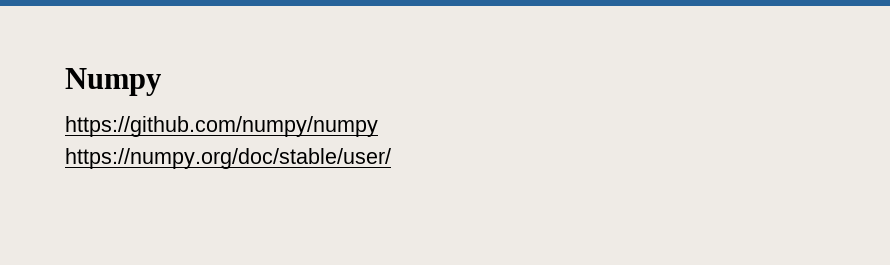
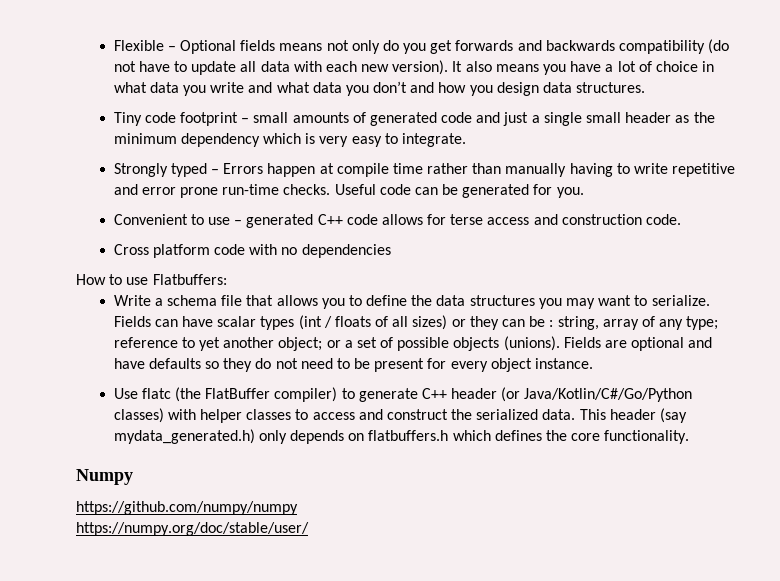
(65, 82) none -> [113,39,730,54] [113,60,715,75] [113,81,646,96] [113,112,715,126] [113,133,466,147] [113,163,736,177] [113,184,584,198] [113,214,682,228] [113,244,391,258] [76,274,227,285] [113,295,710,309] [113,315,719,330] [113,336,713,351] [113,358,594,372] [113,387,693,402] [113,408,688,423] [113,429,690,444] Flexible – Optional fields means not only do you get forwards and backwards compatibility (do not have to update all data with each new version). It also means you have a lot of choice in what data you write and what data you don’t and how you design data structures. // Tiny code footprint – small amounts of generated code and just a single small header as the minimum dependency which is very easy to integrate. // Strongly typed – Errors happen at compile time rather than manually having to write repetitive and error prone run-time checks. Useful code can be generated for you. // Convenient to use – generated C++ code allows for terse access and construction code. // Cross platform code with no dependencies // How to use Flatbuffers: // Write a schema file that allows you to define the data structures you may want to serialize. Fields can have scalar types (int / floats of all sizes) or they can be : string, array of any type; reference to yet another object; or a set of possible objects (unions). Fields are optional and have defaults so they do not need to be present for every object instance. // Use flatc (the FlatBuffer compiler) to generate C++ header (or Java/Kotlin/C#/Go/Python classes) with helper classes to access and construct the serialized data. This header (say mydata_generated.h) only depends on flatbuffers.h which defines the core functionality. //

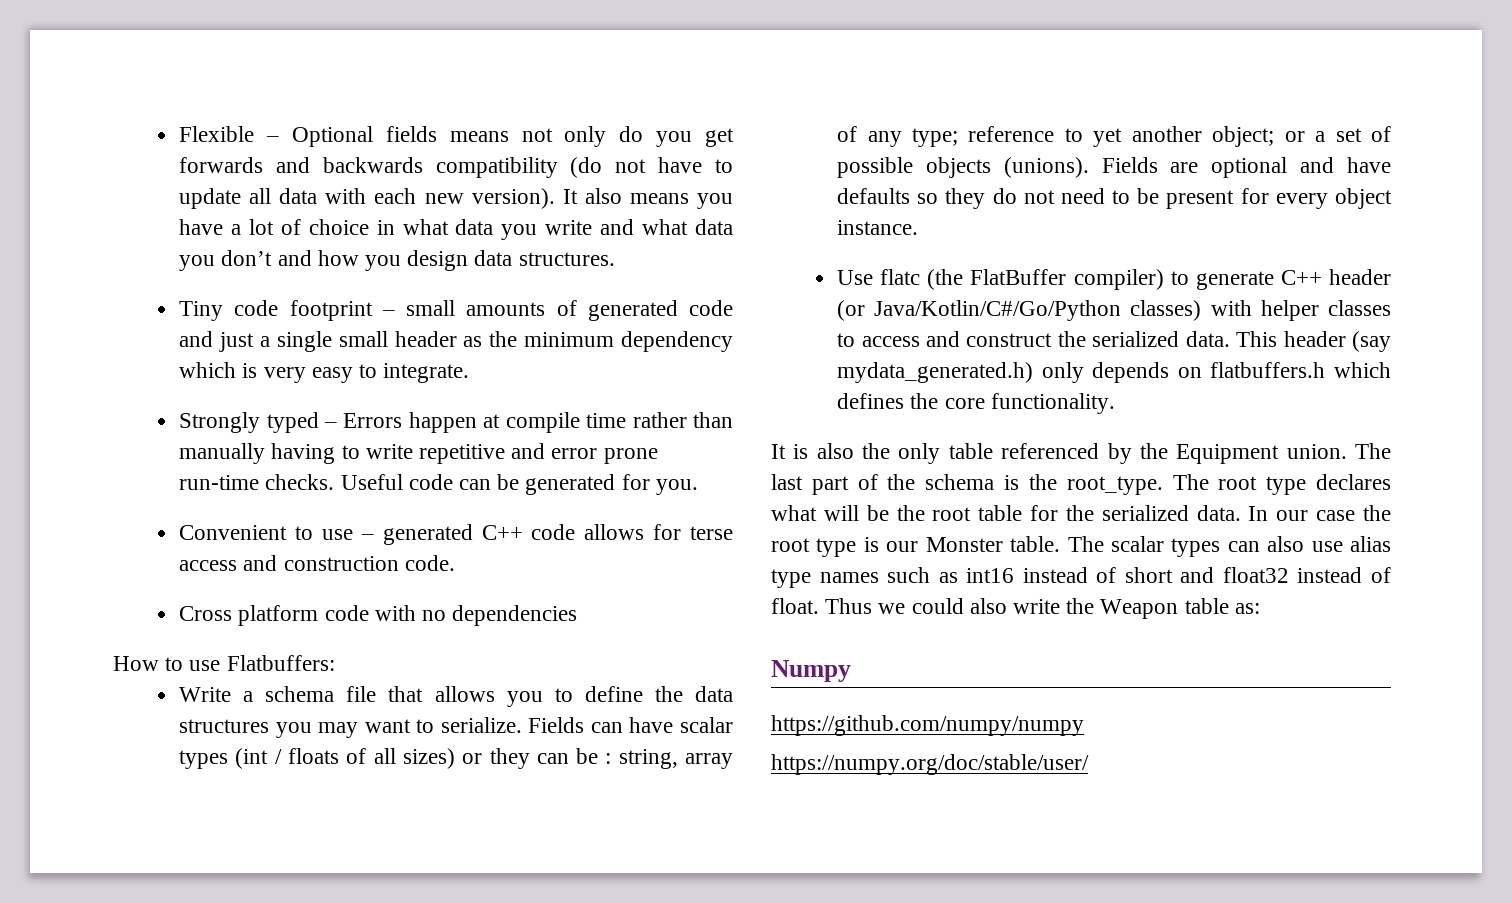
(690, 437) none -> [771,443,1391,464] [771,474,1391,495] [771,505,1391,521] [771,536,1391,557] [771,567,1391,588] [771,598,1260,619] // It is also the only table referenced by the Equipment union. The last part of the schema is the root_type. The root type declares what will be the root table for the serialized data. In our case the root type is our Monster table. The scalar types can also use alias type names such as int16 instead of short and float32 instead of float. Thus we could also write the Weapon table as:

